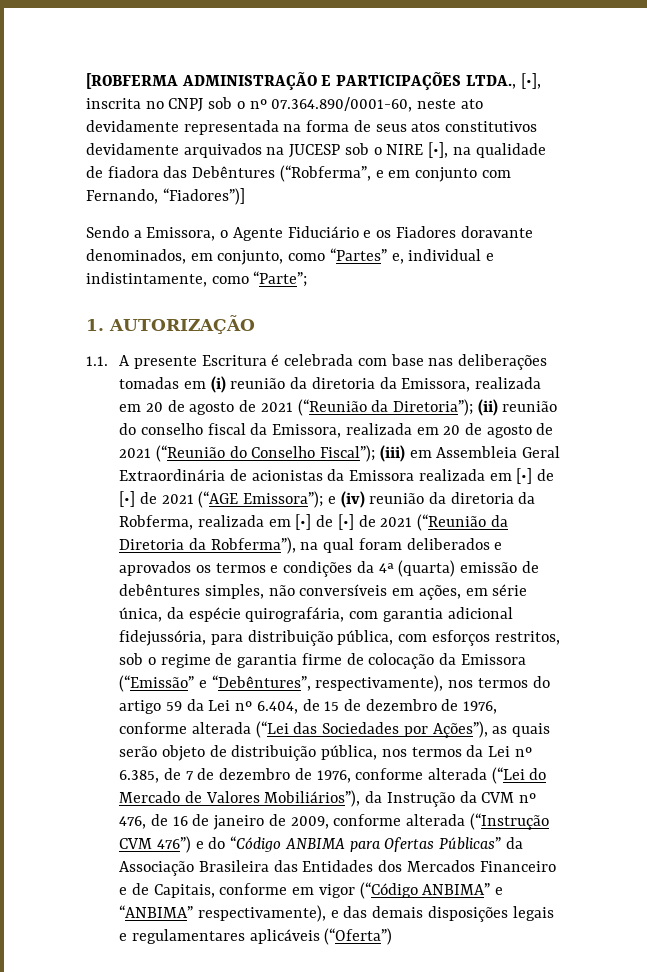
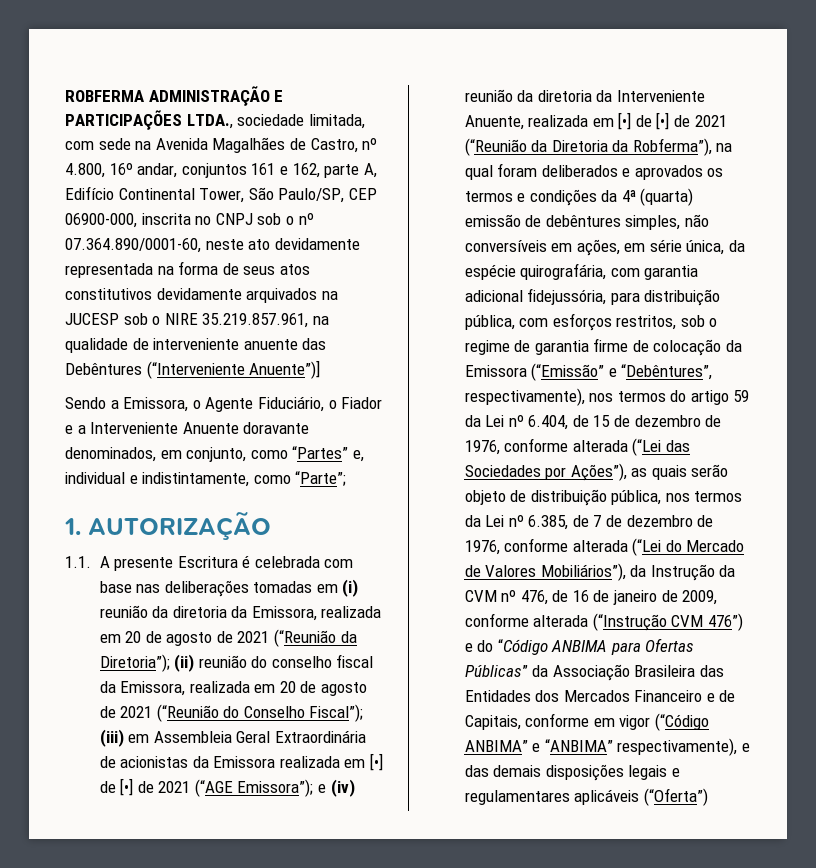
[86,73,178,89] [ROBFERMA -> [65,90,144,102] ROBFERMA
[520,73,541,89] [•], -> [237,114,365,129] [65,137,378,153] [65,163,377,178] [65,186,377,203] [65,213,137,228] sociedade limitada, com sede na Avenida Magalhães de Castro, nº 4.800, 16º andar, conjuntos 161 e 162, parte A, Edifício Continental Tower, São Paulo/SP, CEP 06900-000,
[428,142,449,158] [•], -> [202,313,309,328] 35.219.857.961,
[107,165,511,182] [86,188,245,205] fiadora das Debêntures (“Robferma”, e em conjunto com Fernando, “Fiadores”)] -> [153,338,327,350] [65,360,321,379] interveniente anuente das Debêntures (“Interveniente Anuente”)]
[287,226,456,238] Fiduciário e os Fiadores -> [257,396,383,412] [65,422,239,434] Fiduciário, o Fiador e a Interveniente Anuente
[119,515,194,530] Robferma, -> [616,90,705,102] [464,115,524,130] Interveniente Anuente,

